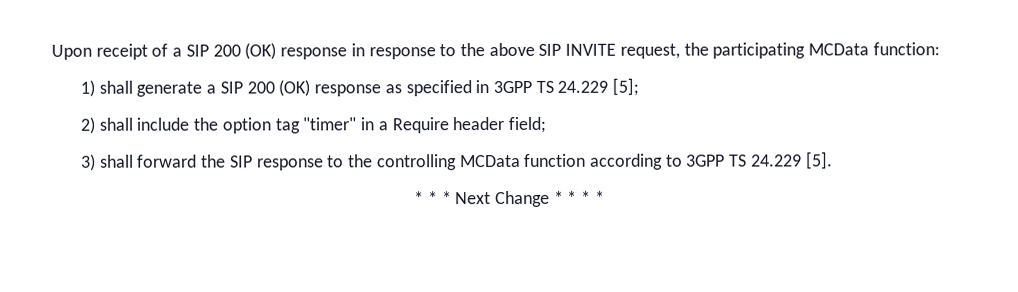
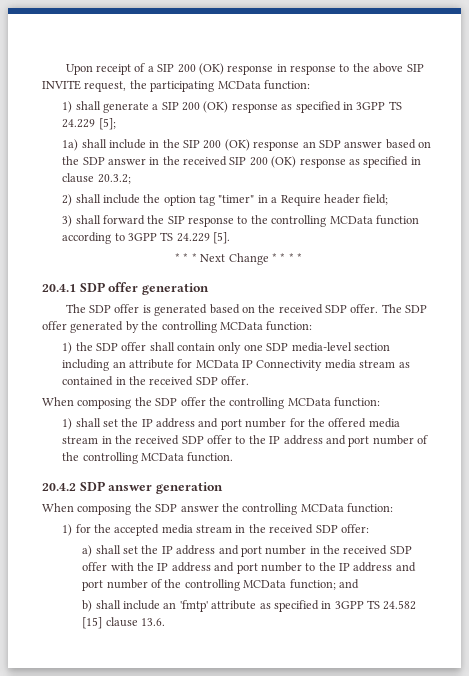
(640, 86) none -> [62,139,432,151] [62,156,421,168] [62,173,131,184] // 1a) shall include in the SIP 200 (OK) response an SDP answer based on the SDP answer in the received SIP 200 (OK) response as specified in clause 20.3.2;
(605, 197) none -> [42,282,209,295] [65,304,428,316] [42,321,313,333] [62,342,390,354] [62,359,410,371] [62,376,250,386] [42,397,380,409] [62,418,400,430] [62,435,429,447] [62,452,234,464] [42,481,223,494] [42,503,393,515] [62,524,369,536] [82,545,412,557] [82,562,416,574] [82,579,359,591] [82,600,417,612] [82,617,166,629] // 20.4.1 SDP offer generation // The SDP offer is generated based on the received SDP offer. The SDP offer generated by the controlling MCData function: // 1) the SDP offer shall contain only one SDP media-level section including an attribute for MCData IP Connectivity media stream as contained in the received SDP offer. // When composing the SDP offer the controlling MCData function: // 1) shall set the IP address and port number for the offered media stream in the received SDP offer to the IP address and port number of the controlling MCData function. // 20.4.2 SDP answer generation // When composing the SDP answer the controlling MCData function: // 1) for the accepted media stream in the received SDP offer: // a) shall set the IP address and port number in the received SDP offer with the IP address and port number to the IP address and port number of the controlling MCData function; and // b) shall include an 'fmtp' attribute as specified in 3GPP TS 24.582 [15] clause 13.6.

